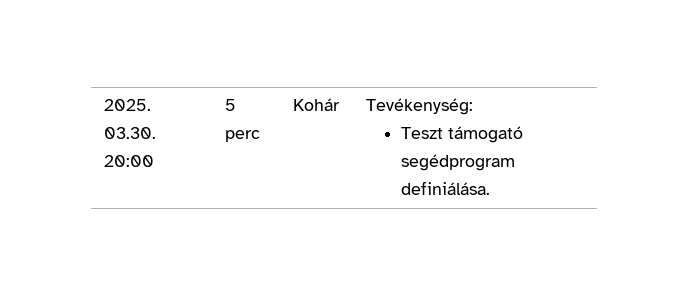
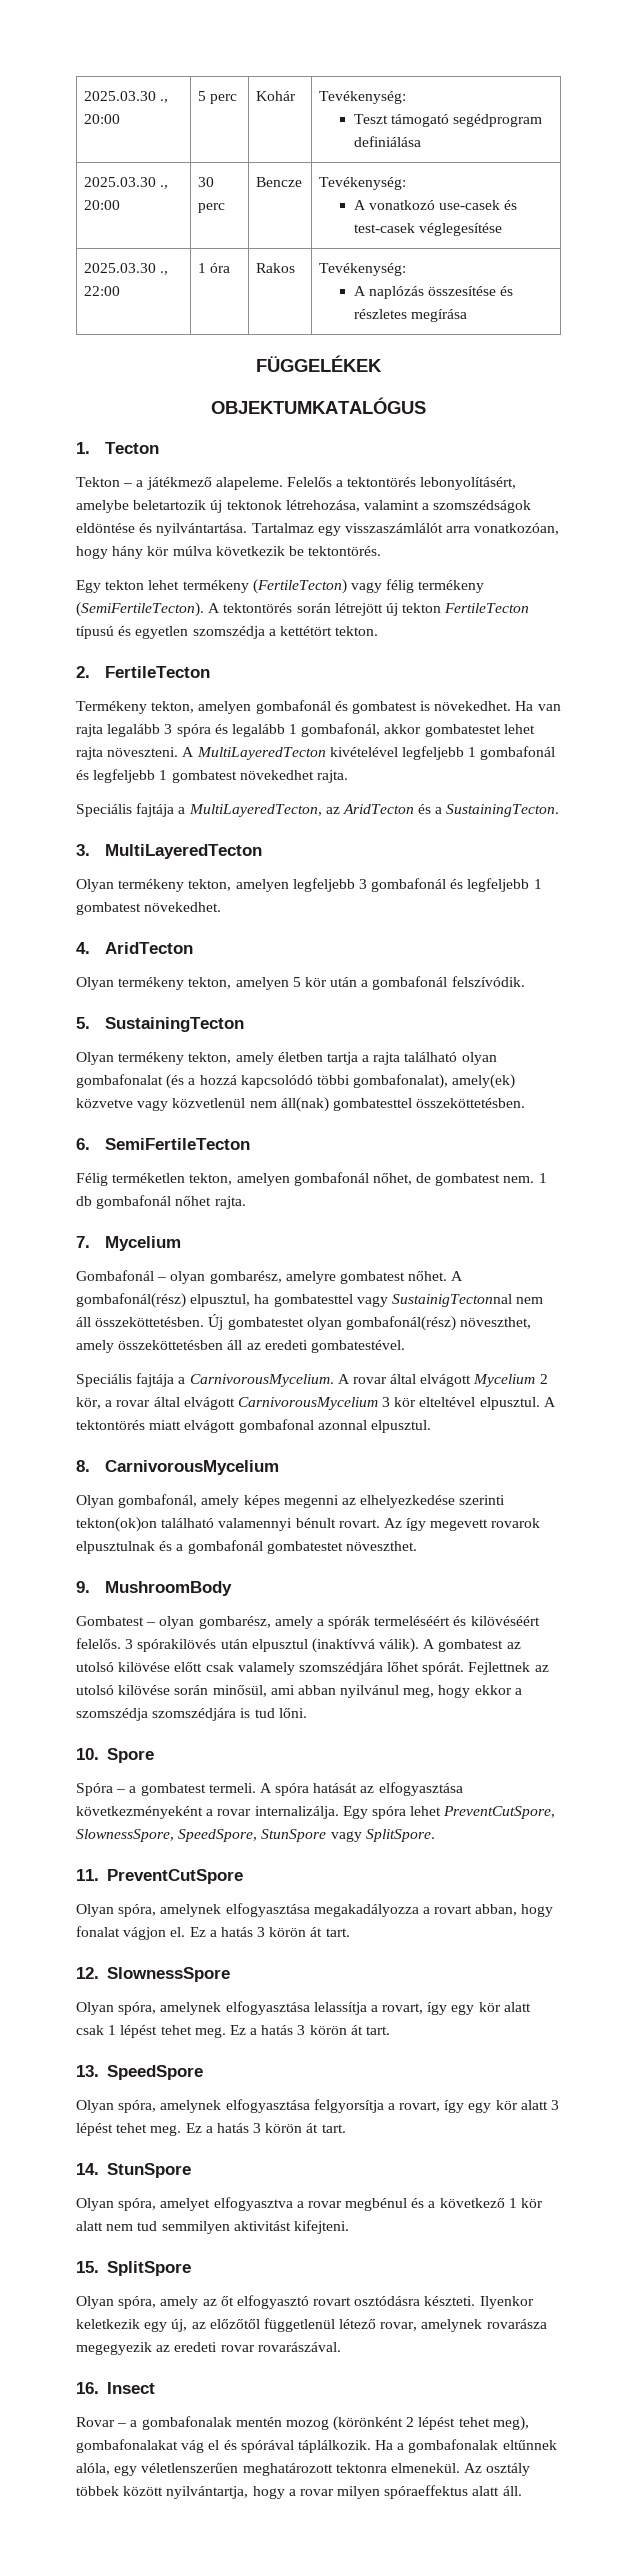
[103,99,151,111] [103,127,156,139] 2025. 03.30. -> [84,91,169,103] 2025.03.30 .,
[400,181,490,195] definiálása. -> [353,136,421,147] [84,177,169,189] [84,200,121,210] [198,177,215,187] [198,203,226,213] [256,177,303,187] [319,177,407,190] [353,200,518,210] [353,223,503,236] [84,263,169,275] [84,286,121,296] [198,263,231,273] [256,263,296,273] [319,263,407,276] [353,286,514,299] [353,309,468,322] [256,355,382,372] [211,397,426,414] [76,442,160,454] [76,477,517,490] [76,500,532,513] [76,523,560,536] [76,546,382,559] [76,579,485,594] [76,602,530,617] [76,626,379,639] [76,666,211,678] [76,700,561,714] [76,723,535,737] [76,746,556,760] [76,769,348,783] [76,803,560,817] [76,844,263,859] [76,878,542,892] [76,902,222,915] [76,942,194,954] [76,976,525,990] [76,1017,245,1032] [76,1052,497,1065] [76,1074,516,1089] [76,1097,526,1112] [76,1138,251,1150] [76,1172,547,1186] [76,1195,246,1209] [76,1236,182,1251] [76,1270,464,1284] [76,1293,544,1308] [76,1314,532,1331] [76,1340,405,1353] [76,1373,548,1387] [76,1397,556,1410] [76,1419,431,1433] [76,1460,280,1475] [76,1494,506,1508] [76,1517,541,1532] [76,1540,417,1554] [76,1581,233,1596] [76,1616,540,1629] [76,1638,521,1653] [76,1662,549,1675] [76,1685,522,1698] [76,1708,307,1721] [76,1748,154,1763] [76,1782,463,1796] [76,1806,556,1819] [76,1829,435,1842] [76,1869,243,1884] [76,1903,554,1917] [76,1926,350,1940] [76,1967,230,1982] [76,2001,531,2015] [76,2025,391,2038] [76,2065,203,2080] [76,2099,560,2113] [76,2123,346,2136] [76,2163,191,2178] [76,2197,544,2211] [76,2220,349,2234] [76,2261,191,2276] [76,2295,534,2309] [76,2318,547,2332] [76,2342,341,2355] [76,2382,155,2394] [76,2416,529,2431] [76,2439,557,2453] [76,2463,531,2476] [76,2485,522,2499] definiálása // 2025.03.30 ., 20:00 | 30 perc | Bencze | Tevékenység: // A vonatkozó use-casek és test-casek véglegesítése // 2025.03.30 ., 22:00 | 1 óra | Rakos | Tevékenység: // A naplózás összesítése és részletes megírása // FÜGGELÉKEK // OBJEKTUMKATALÓGUS // 1. Tecton // Tekton – a játékmező alapeleme. Felelős a tektontörés lebonyolításért, amelybe beletartozik új tektonok létrehozása, valamint a szomszédságok eldöntése és nyilvántartása. Tartalmaz egy visszaszámlálót arra vonatkozóan, hogy hány kör múlva következik be tektontörés. // Egy tekton lehet termékeny (FertileTecton) vagy félig termékeny (SemiFertileTecton). A tektontörés során létrejött új tekton FertileTecton típusú és egyetlen szomszédja a kettétört tekton. // 2. FertileTecton // Termékeny tekton, amelyen gombafonál és gombatest is növekedhet. Ha van rajta legalább 3 spóra és legalább 1 gombafonál, akkor gombatestet lehet rajta növeszteni. A MultiLayeredTecton kivételével legfeljebb 1 gombafonál és legfeljebb 1 gombatest növekedhet rajta. // Speciális fajtája a MultiLayeredTecton, az AridTecton és a SustainingTecton. // 3. MultiLayeredTecton // Olyan termékeny tekton, amelyen legfeljebb 3 gombafonál és legfeljebb 1 gombatest növekedhet. // 4. AridTecton // Olyan termékeny tekton, amelyen 5 kör után a gombafonál felszívódik. // 5. SustainingTecton // Olyan termékeny tekton, amely életben tartja a rajta található olyan gombafonalat (és a hozzá kapcsolódó többi gombafonalat), amely(ek) közvetve vagy közvetlenül nem áll(nak) gombatesttel összeköttetésben. // 6. SemiFertileTecton // Félig terméketlen tekton, amelyen gombafonál nőhet, de gombatest nem. 1 db gombafonál nőhet rajta. // 7. Mycelium // Gombafonál – olyan gombarész, amelyre gombatest nőhet. A gombafonál(rész) elpusztul, ha gombatesttel vagy SustainigTectonnal nem áll összeköttetésben. Új gombatestet olyan gombafonál(rész) növeszthet, amely összeköttetésben áll az eredeti gombatestével. // Speciális fajtája a CarnivorousMycelium. A rovar által elvágott Mycelium 2 kör, a rovar által elvágott CarnivorousMycelium 3 kör elteltével elpusztul. A tektontörés miatt elvágott gombafonal azonnal elpusztul. // 8. CarnivorousMycelium // Olyan gombafonál, amely képes megenni az elhelyezkedése szerinti tekton(ok)on található valamennyi bénult rovart. Az így megevett rovarok elpusztulnak és a gombafonál gombatestet növeszthet. // 9. MushroomBody // Gombatest – olyan gombarész, amely a spórák termeléséért és kilövéséért felelős. 3 spórakilövés után elpusztul (inaktívvá válik). A gombatest az utolsó kilövése előtt csak valamely szomszédjára lőhet spórát. Fejlettnek az utolsó kilövése során minősül, ami abban nyilvánul meg, hogy ekkor a szomszédja szomszédjára is tud lőni. // 10. Spore // Spóra – a gombatest termeli. A spóra hatását az elfogyasztása következményeként a rovar internalizálja. Egy spóra lehet PreventCutSpore, SlownessSpore, SpeedSpore, StunSpore vagy SplitSpore. // 11. PreventCutSpore // Olyan spóra, amelynek elfogyasztása megakadályozza a rovart abban, hogy fonalat vágjon el. Ez a hatás 3 körön át tart. // 12. SlownessSpore // Olyan spóra, amelynek elfogyasztása lelassítja a rovart, így egy kör alatt csak 1 lépést tehet meg. Ez a hatás 3 körön át tart. // 13. SpeedSpore // Olyan spóra, amelynek elfogyasztása felgyorsítja a rovart, így egy kör alatt 3 lépést tehet meg. Ez a hatás 3 körön át tart. // 14. StunSpore // Olyan spóra, amelyet elfogyasztva a rovar megbénul és a következő 1 kör alatt nem tud semmilyen aktivitást kifejteni. // 15. SplitSpore // Olyan spóra, amely az őt elfogyasztó rovart osztódásra készteti. Ilyenkor keletkezik egy új, az előzőtől függetlenül létező rovar, amelynek rovarásza megegyezik az eredeti rovar rovarászával. // 16. Insect // Rovar – a gombafonalak mentén mozog (körönként 2 lépést tehet meg), gombafonalakat vág el és spórával táplálkozik. Ha a gombafonalak eltűnnek alóla, egy véletlenszerűen meghatározott tektonra elmenekül. Az osztály többek között nyilvántartja, hogy a rovar milyen spóraeffektus alatt áll.

